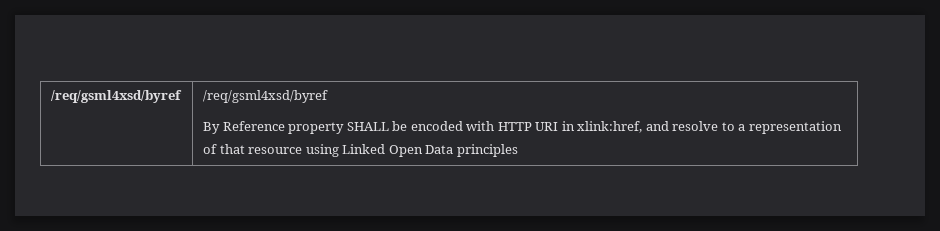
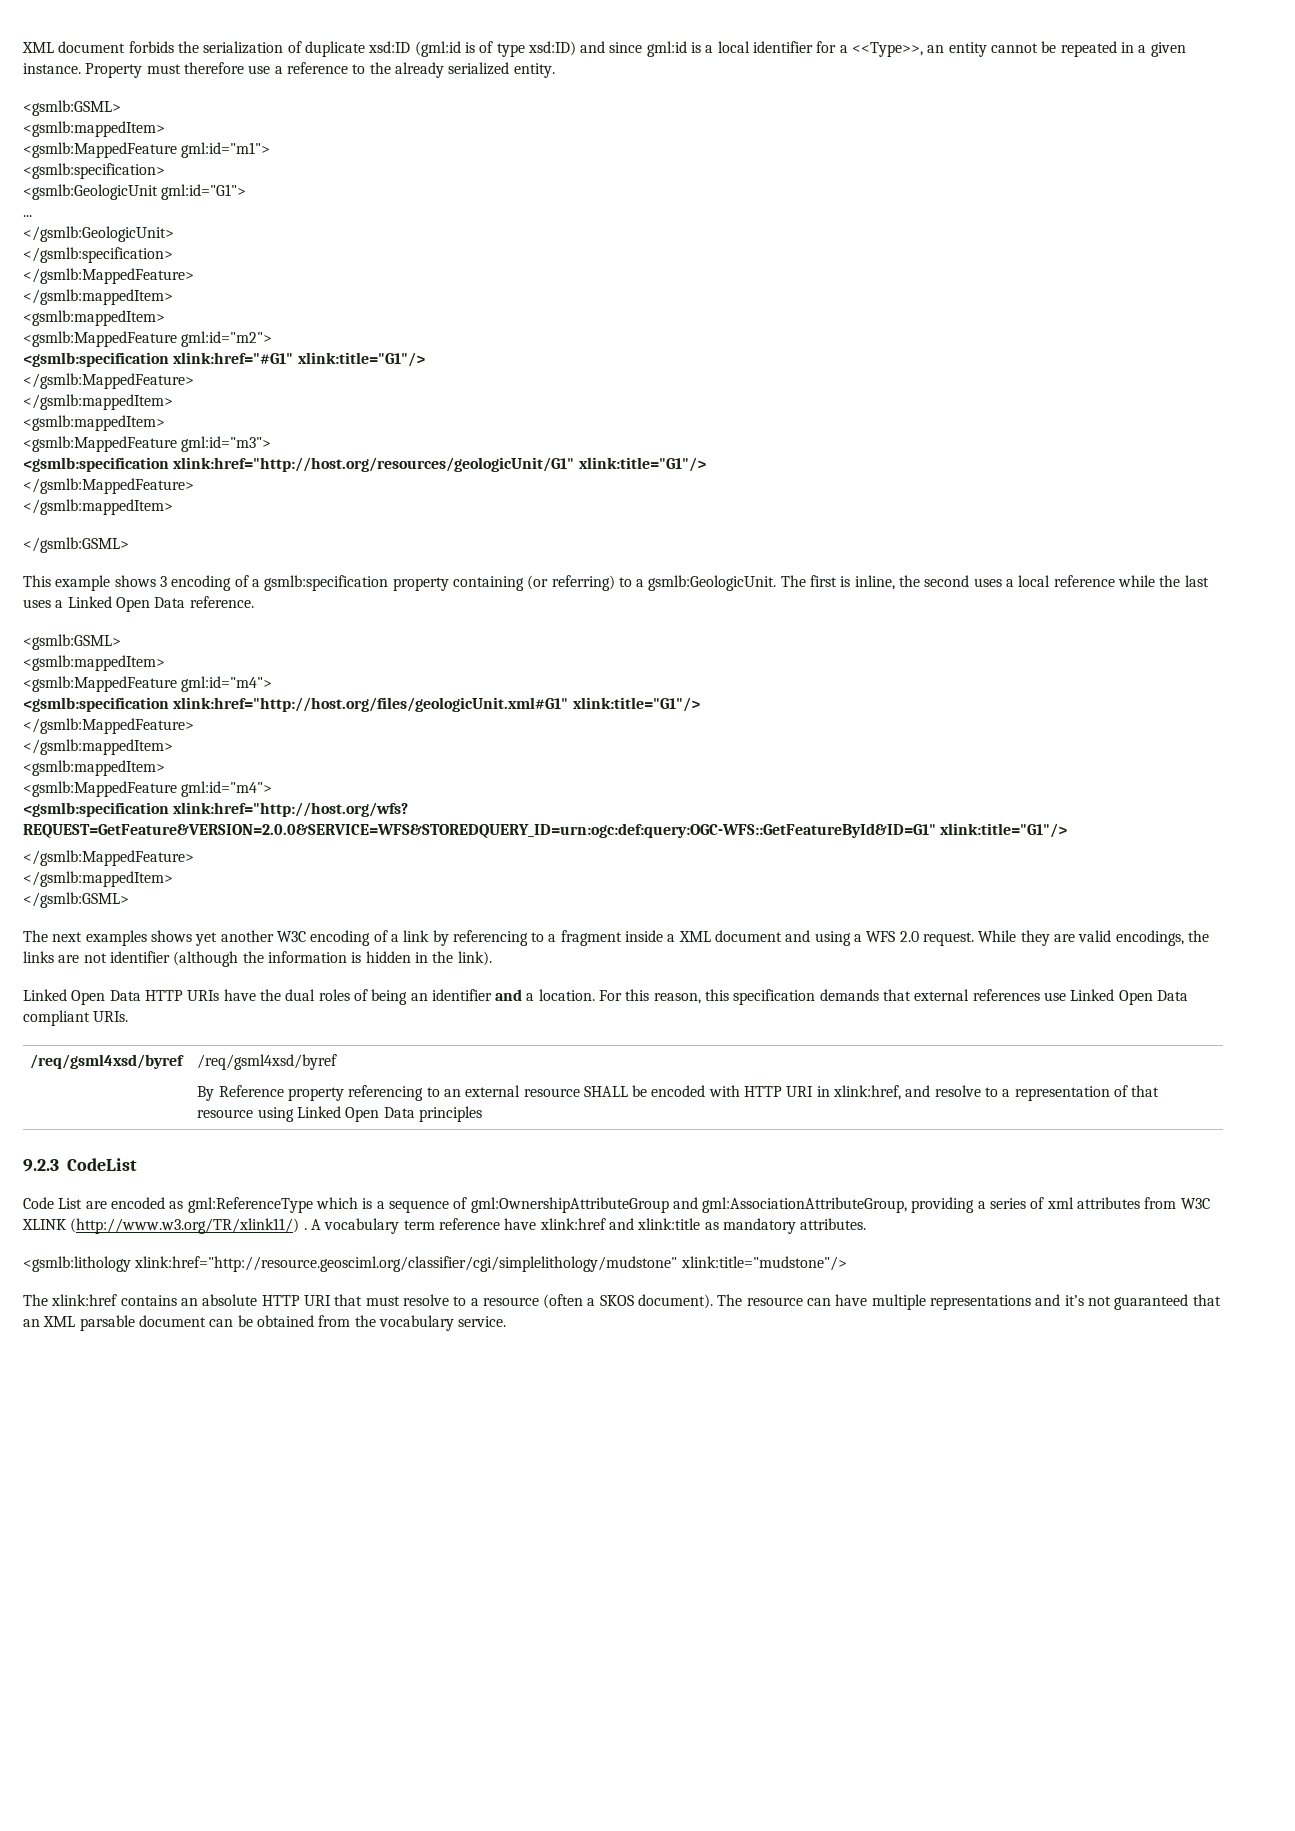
(51, 96) none -> [22,41,1186,57] [23,62,555,78] [23,100,121,116] [23,121,165,137] [23,142,271,158] [23,163,165,179] [23,184,247,200] [23,215,32,217] [23,226,174,242] [23,247,173,263] [23,268,194,284] [23,289,173,305] [23,310,165,326] [23,331,273,347] [23,352,425,367] [23,373,194,389] [23,394,173,410] [23,415,165,431] [23,436,272,452] [23,457,706,472] [23,478,194,494] [23,499,173,515] [23,537,129,553] [23,575,1209,591] [23,596,254,612] [23,634,121,650] [23,655,165,671] [23,676,273,692] [23,697,700,712] [23,718,194,734] [23,739,173,755] [23,760,165,776] [23,781,273,797] [23,802,409,817] [23,823,1068,838] [23,850,194,866] [23,871,173,887] [23,892,129,908] [23,930,1209,946] [23,951,492,967] [23,989,1188,1005] [23,1010,129,1026] XML document forbids the serialization of duplicate xsd:ID (gml:id is of type xsd:ID) and since gml:id is a local identifier for a <<Type>>, an entity cannot be repeated in a given instance. Property must therefore use a reference to the already serialized entity. // <gsmlb:GSML> // <gsmlb:mappedItem> // <gsmlb:MappedFeature gml:id="m1"> // <gsmlb:specification> // <gsmlb:GeologicUnit gml:id="G1"> // ... // </gsmlb:GeologicUnit> // </gsmlb:specification> // </gsmlb:MappedFeature> // </gsmlb:mappedItem> // <gsmlb:mappedItem> // <gsmlb:MappedFeature gml:id="m2"> // <gsmlb:specification xlink:href="#G1" xlink:title="G1"/> // </gsmlb:MappedFeature> // </gsmlb:mappedItem> // <gsmlb:mappedItem> // <gsmlb:MappedFeature gml:id="m3"> // <gsmlb:specification xlink:href="http://host.org/resources/geologicUnit/G1" xlink:title="G1"/> // </gsmlb:MappedFeature> // </gsmlb:mappedItem> // </gsmlb:GSML> // This example shows 3 encoding of a gsmlb:specification property containing (or referring) to a gsmlb:GeologicUnit. The first is inline, the second uses a local reference while the last uses a Linked Open Data reference. // <gsmlb:GSML> // <gsmlb:mappedItem> // <gsmlb:MappedFeature gml:id="m4"> // <gsmlb:specification xlink:href="http://host.org/files/geologicUnit.xml#G1" xlink:title="G1"/> // </gsmlb:MappedFeature> // </gsmlb:mappedItem> // <gsmlb:mappedItem> // <gsmlb:MappedFeature gml:id="m4"> // <gsmlb:specification xlink:href="http://host.org/wfs? REQUEST=GetFeature&VERSION=2.0.0&SERVICE=WFS&STOREDQUERY_ID=urn:ogc:def:query:OGC-WFS::GetFeatureById&ID=G1" xlink:title="G1"/> // </gsmlb:MappedFeature> // </gsmlb:mappedItem> // </gsmlb:GSML> // The next examples shows yet another W3C encoding of a link by referencing to a fragment inside a XML document and using a WFS 2.0 request. While they are valid encodings, the links are not identifier (although the information is hidden in the link). // Linked Open Data HTTP URIs have the dual roles of being an identifier and a location. For this reason, this specification demands that external references use Linked Open Data compliant URIs. //
(345, 128) none -> [348,1085,580,1101] referencing to an external resource
(518, 150) none -> [23,1158,137,1172] [23,1197,1210,1213] [22,1218,867,1234] [23,1256,847,1272] [23,1294,1221,1310] [23,1315,507,1331] // 9.2.3 CodeList // Code List are encoded as gml:ReferenceType which is a sequence of gml:OwnershipAttributeGroup and gml:AssociationAttributeGroup, providing a series of xml attributes from W3C XLINK (http://www.w3.org/TR/xlink11/) . A vocabulary term reference have xlink:href and xlink:title as mandatory attributes. // <gsmlb:lithology xlink:href="http://resource.geosciml.org/classifier/cgi/simplelithology/mudstone" xlink:title="mudstone"/> // The xlink:href contains an absolute HTTP URI that must resolve to a resource (often a SKOS document). The resource can have multiple representations and it’s not guaranteed that an XML parsable document can be obtained from the vocabulary service.

